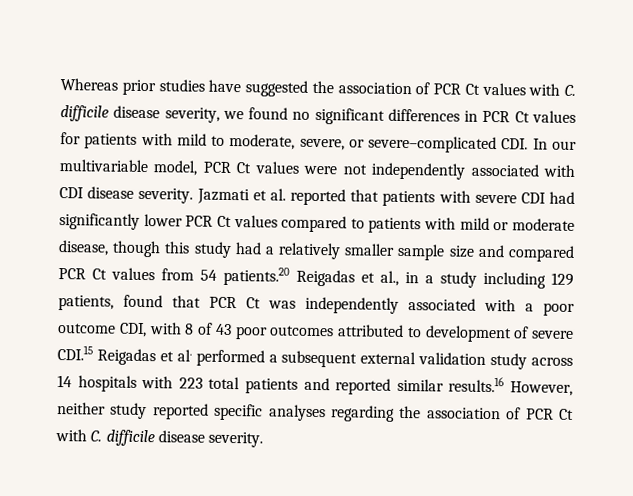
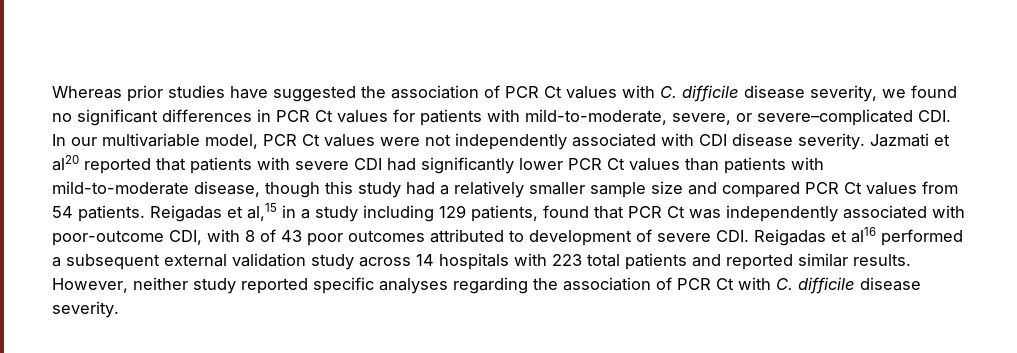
[176,133,296,150] mild to moderate, -> [525,109,667,125] mild-to-moderate,
[269,188,286,201] al. -> [52,155,79,171] al20
[281,215,575,234] compared to patients with mild or moderate -> [685,157,824,174] [52,181,189,195] than patients with mild-to-moderate
[223,266,399,287] patients.20 Reigadas et al., -> [78,203,277,222] patients. Reigadas et al,15
[525,302,575,316] [58,323,116,334] a poor outcome -> [52,230,164,246] poor-outcome
[57,345,192,366] CDI.15 Reigadas et al. -> [716,227,876,246] CDI. Reigadas et al16
[448,376,505,393] results.16 -> [853,254,911,266] results.

